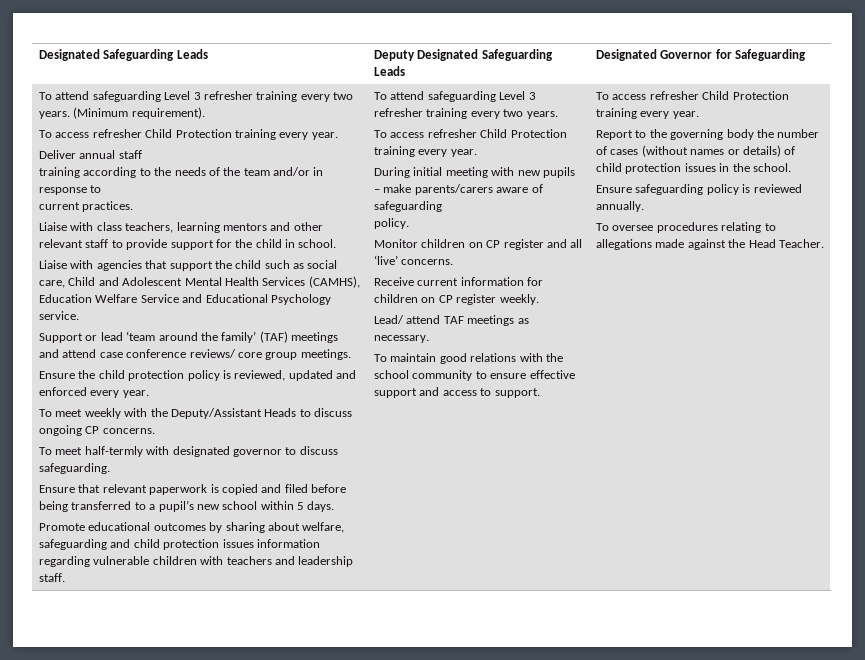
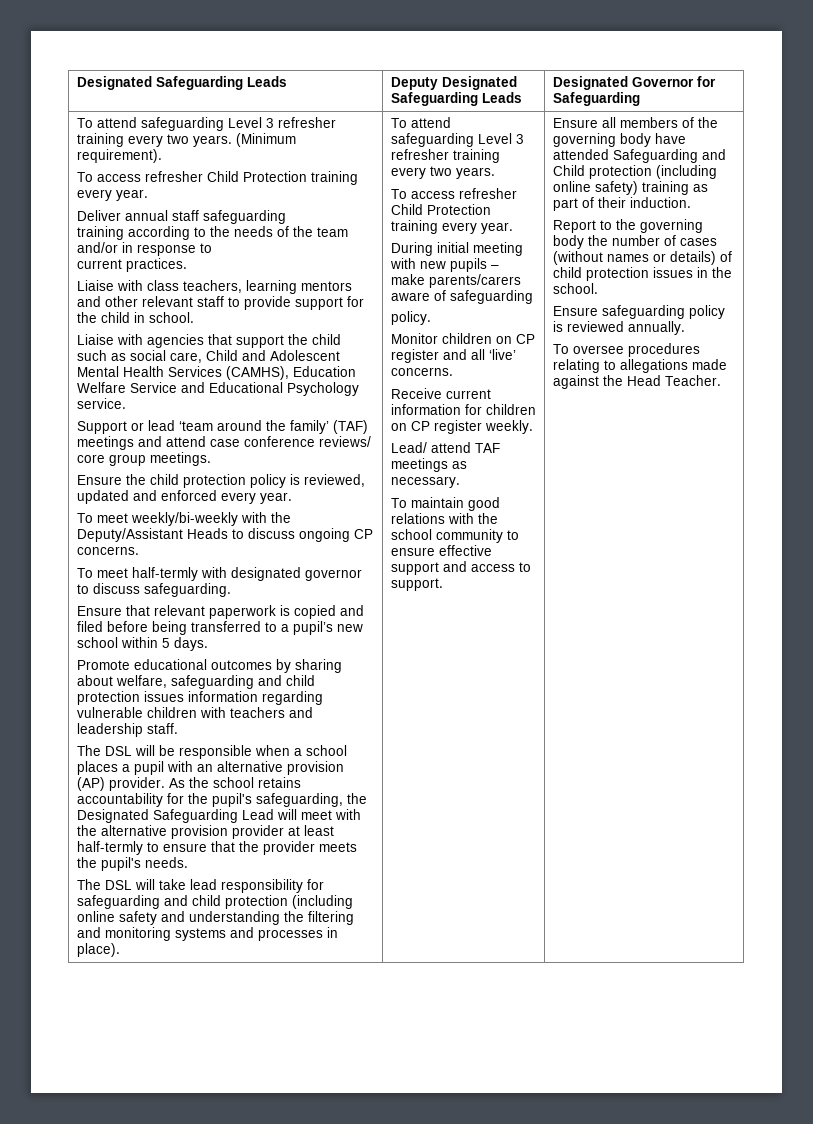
(142, 154) none -> [202,210,286,224] safeguarding
[84,408,121,419] weekly -> [130,512,238,526] weekly/bi-weekly
(66, 577) none -> [76,745,347,759] [76,761,344,775] [76,777,301,791] [76,793,367,807] [76,809,361,823] [76,825,334,839] [76,841,357,855] [76,857,188,871] [76,879,324,893] [76,895,353,909] [76,911,354,925] [76,927,338,941] [76,943,120,957] // The DSL will be responsible when a school places a pupil with an alternative provision (AP) provider. As the school retains accountability for the pupil's safeguarding, the Designated Safeguarding Lead will meet with the alternative provision provider at least half-termly to ensure that the provider meets the pupil's needs. // The DSL will take lead responsibility for safeguarding and child protection (including online safety and understanding the filtering and monitoring systems and processes in place).
[596,91,789,100] [596,108,699,119] To access refresher Child Protection training every year. -> [552,117,718,128] [552,133,686,147] [552,149,726,163] [552,165,717,179] [552,181,708,195] [552,197,691,211] Ensure all members of the governing body have attended Safeguarding and Child protection (including online safety) training as part of their induction.

